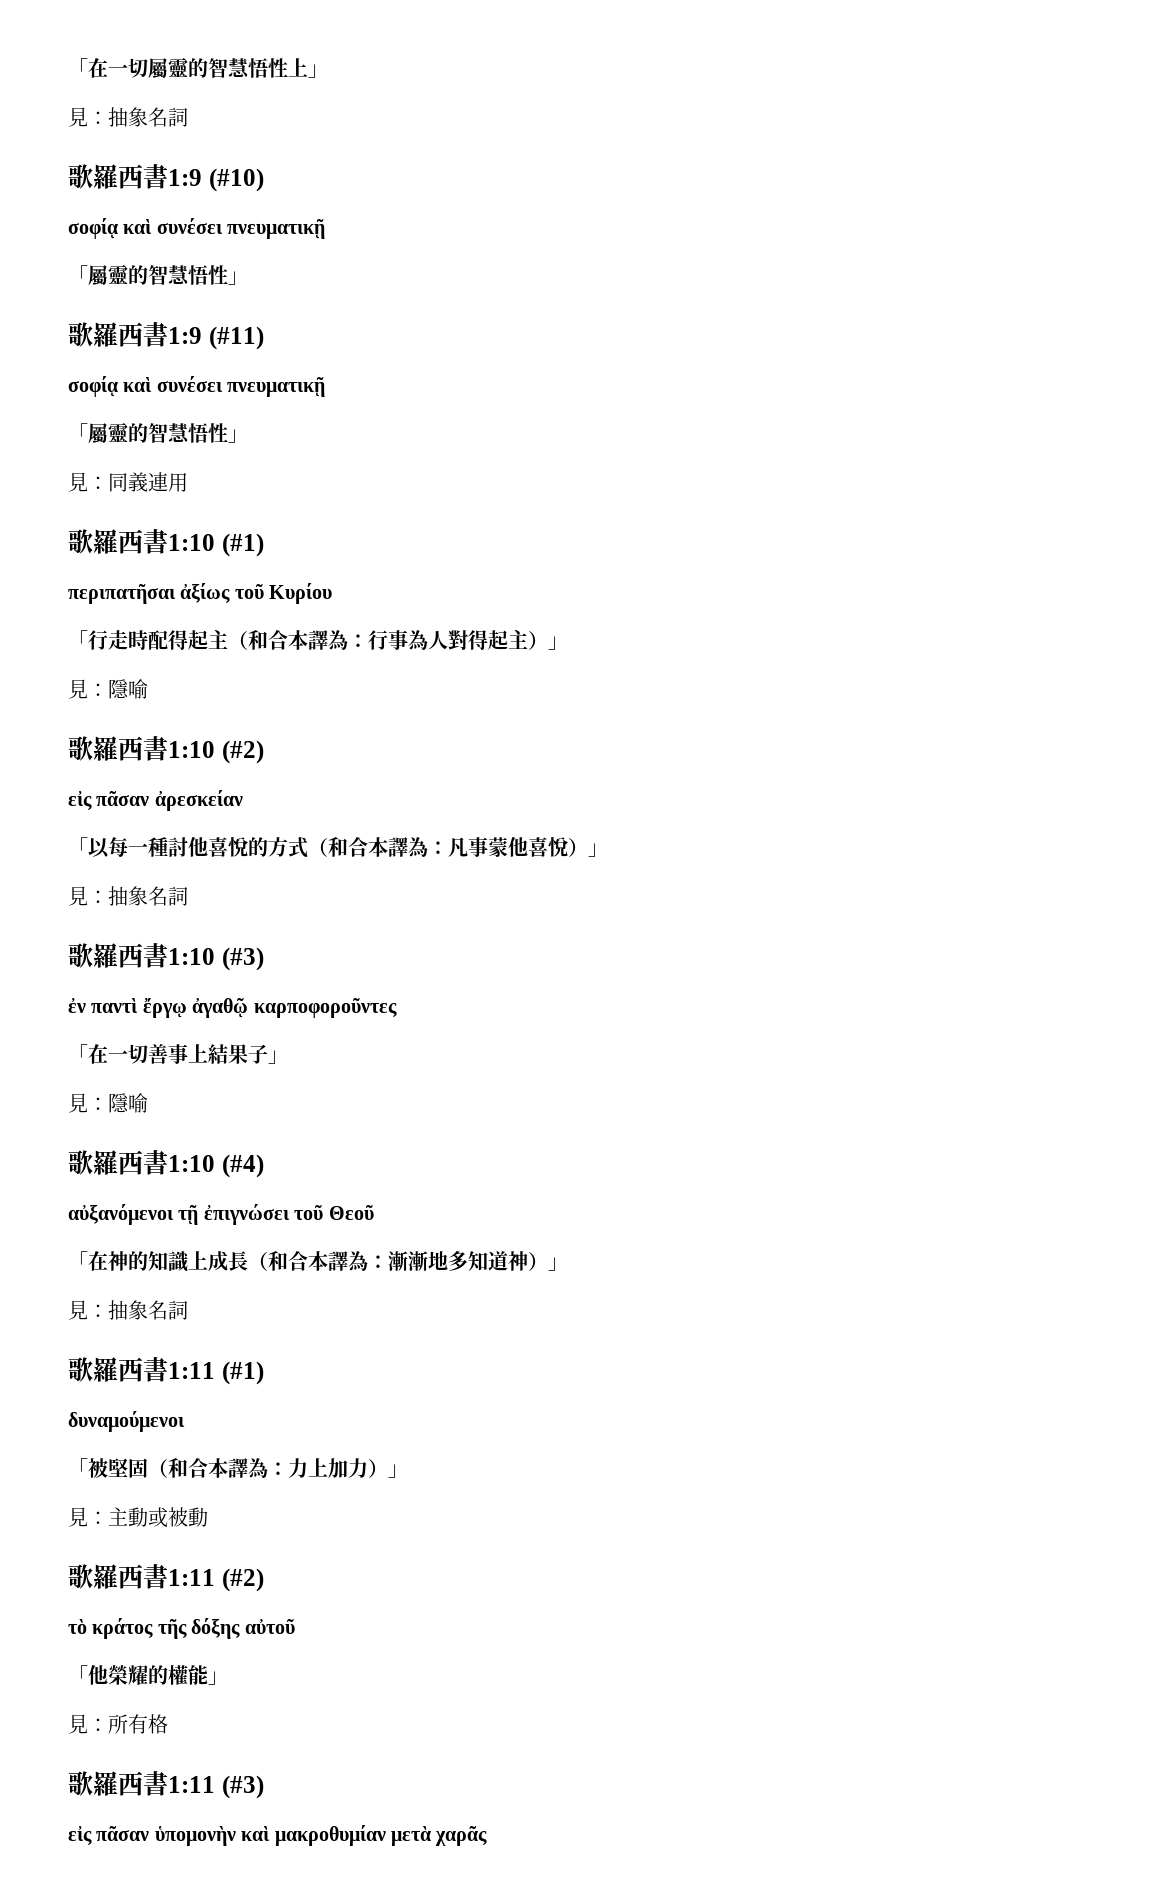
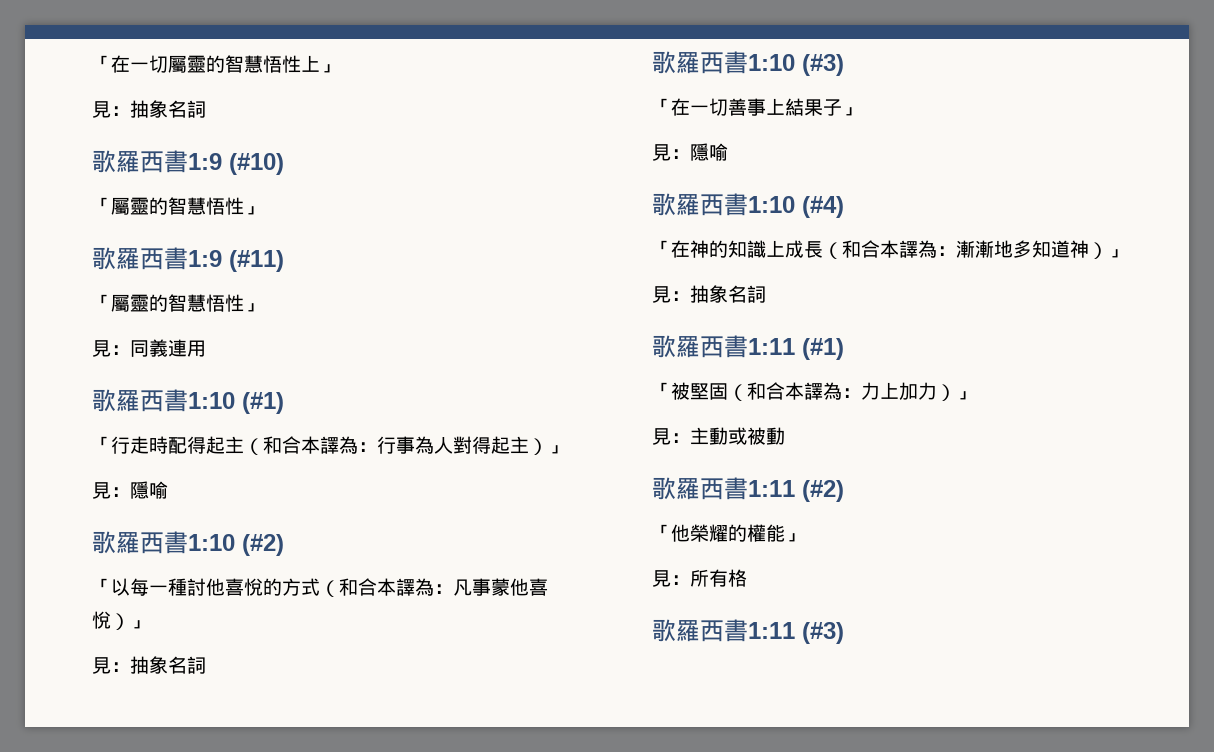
[68,218,326,239] // σοφίᾳ καὶ συνέσει πνευματικῇ -> (284, 164) none
[68,376,326,397] // σοφίᾳ καὶ συνέσει πνευματικῇ -> (284, 261) none
[68,583,333,604] // περιπατῆσαι ἀξίως τοῦ Κυρίου -> (284, 403) none
[68,790,243,811] // εἰς πᾶσαν ἀρεσκείαν -> (284, 545) none
[68,998,397,1018] // ἐν παντὶ ἔργῳ ἀγαθῷ καρποφοροῦντες -> (844, 65) none
[68,1204,374,1225] // αὐξανόμενοι τῇ ἐπιγνώσει τοῦ Θεοῦ -> (844, 207) none
[68,1411,185,1432] // δυναμούμενοι -> (844, 349) none
[68,1618,295,1639] // τὸ κράτος τῆς δόξης αὐτοῦ -> (844, 491) none
[68,1825,488,1846] // εἰς πᾶσαν ὑπομονὴν καὶ μακροθυμίαν μετὰ χαρᾶς -> (844, 633) none

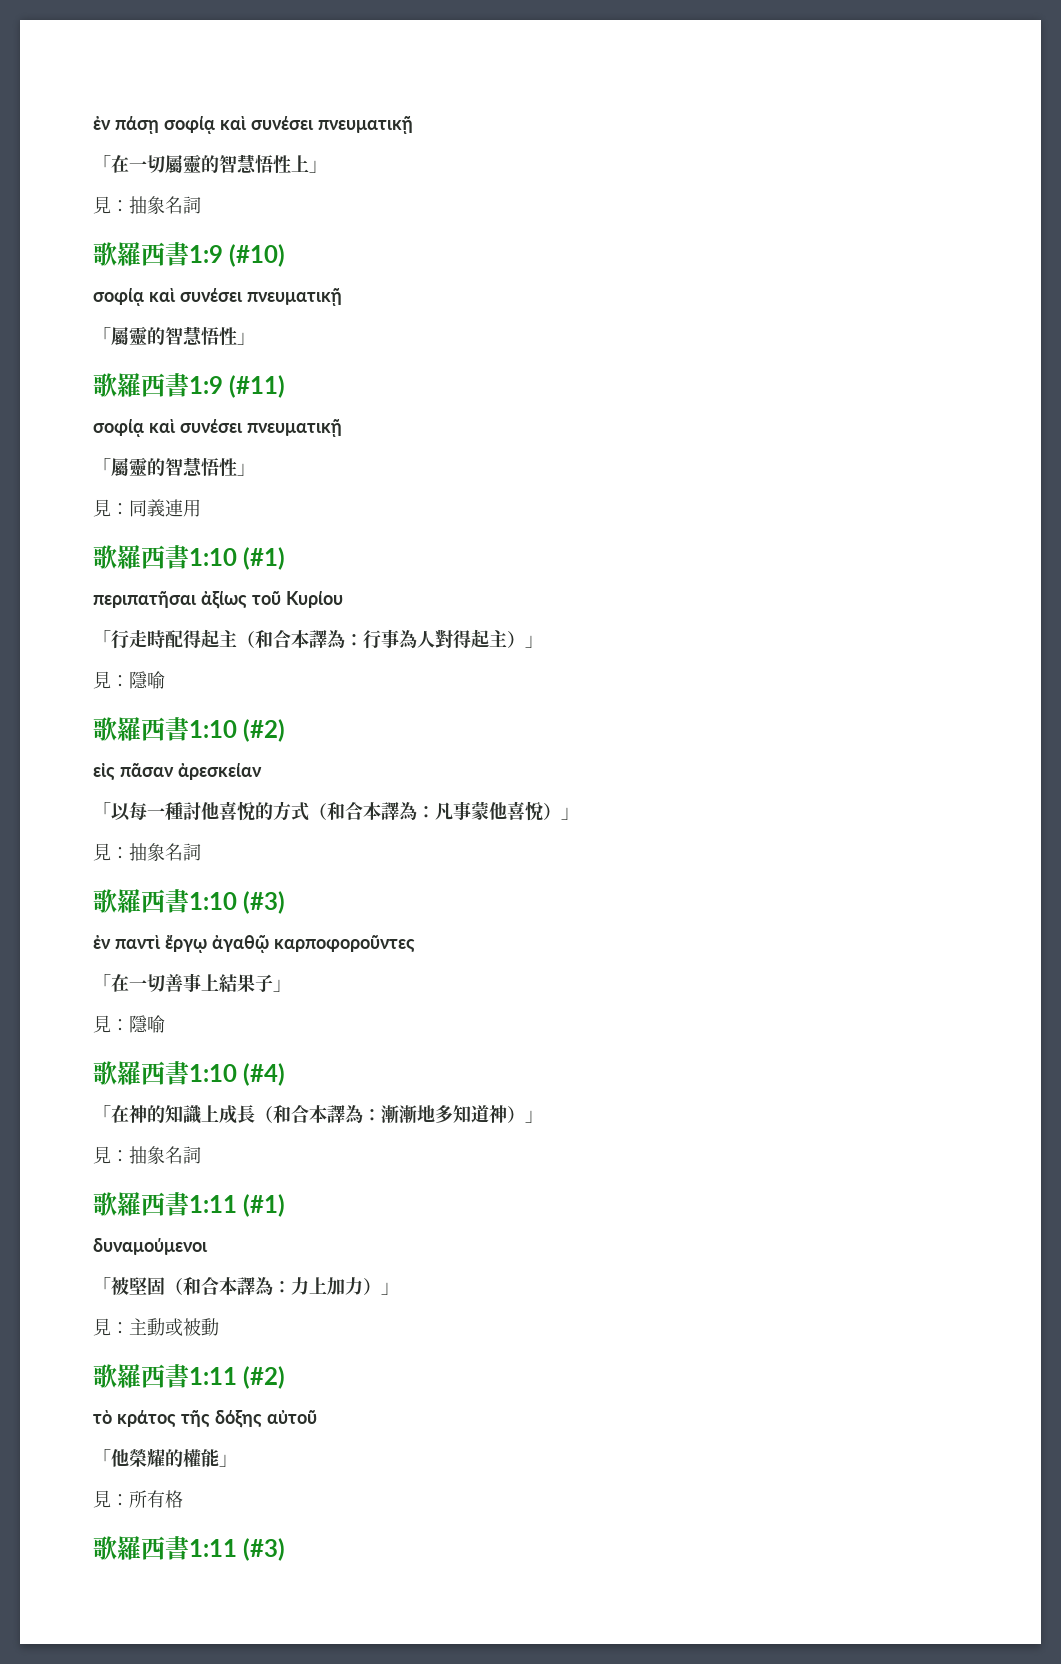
(92, 63) none -> [93,116,413,134] ἐν πάσῃ σοφίᾳ καὶ συνέσει πνευματικῇ //
(284, 164) none -> [93,288,342,306] // σοφίᾳ καὶ συνέσει πνευματικῇ
(284, 261) none -> [93,419,342,437] // σοφίᾳ καὶ συνέσει πνευματικῇ
(284, 403) none -> [93,591,343,609] // περιπατῆσαι ἀξίως τοῦ Κυρίου
(284, 545) none -> [93,763,262,781] // εἰς πᾶσαν ἀρεσκείαν
(844, 65) none -> [93,935,415,953] // ἐν παντὶ ἔργῳ ἀγαθῷ καρποφοροῦντες
(844, 349) none -> [93,1238,208,1255] // δυναμούμενοι
(844, 491) none -> [93,1410,317,1428] // τὸ κράτος τῆς δόξης αὐτοῦ

